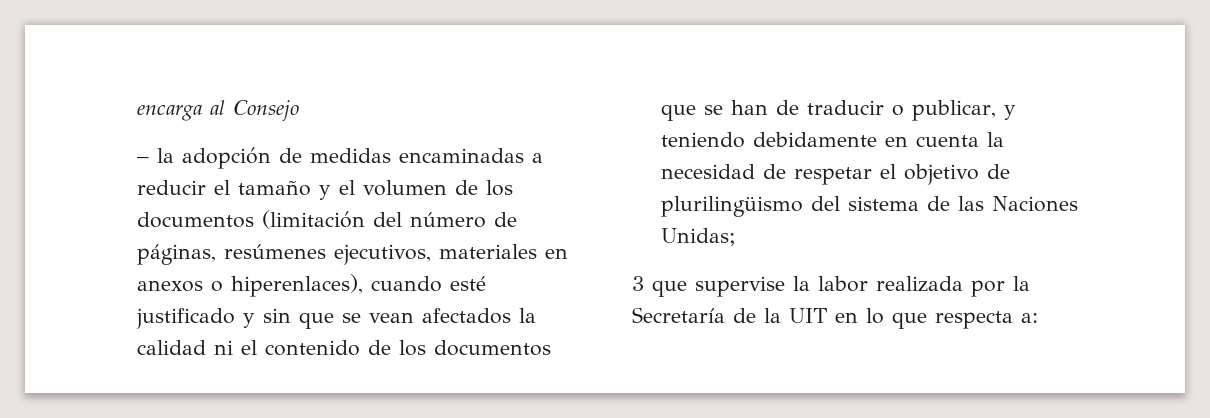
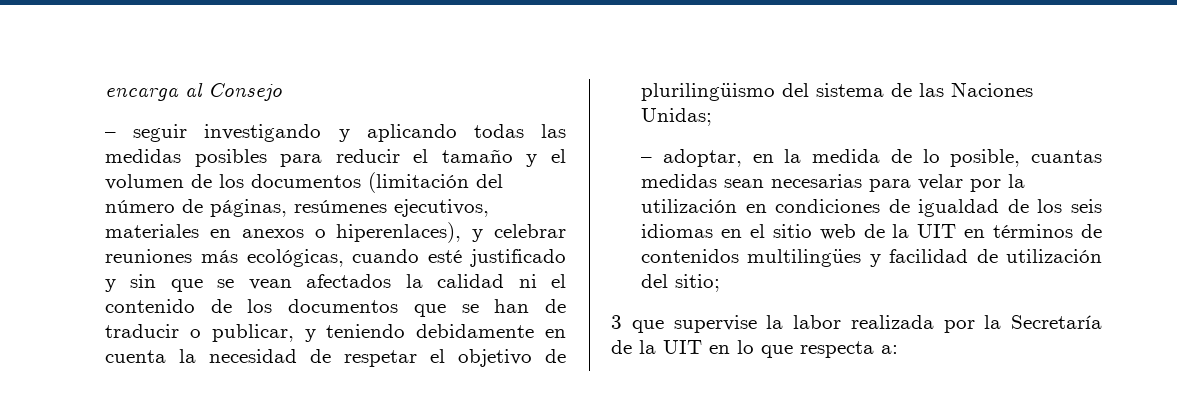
[156,147,543,169] la adopción de medidas encaminadas a -> [133,124,566,142] [104,149,323,167] seguir investigando y aplicando todas las medidas posibles para
(363, 285) none -> [472,224,566,242] [104,249,344,267] y celebrar reuniones más ecológicas,
(736, 237) none -> [640,149,1102,167] [640,174,1025,192] [640,199,1102,217] [640,224,1102,240] [640,249,1102,267] [640,274,720,292] // – adoptar, en la medida de lo posible, cuantas medidas sean necesarias para velar por la utilización en condiciones de igualdad de los seis idiomas en el sitio web de la UIT en términos de contenidos multilingües y facilidad de utilización del sitio;

